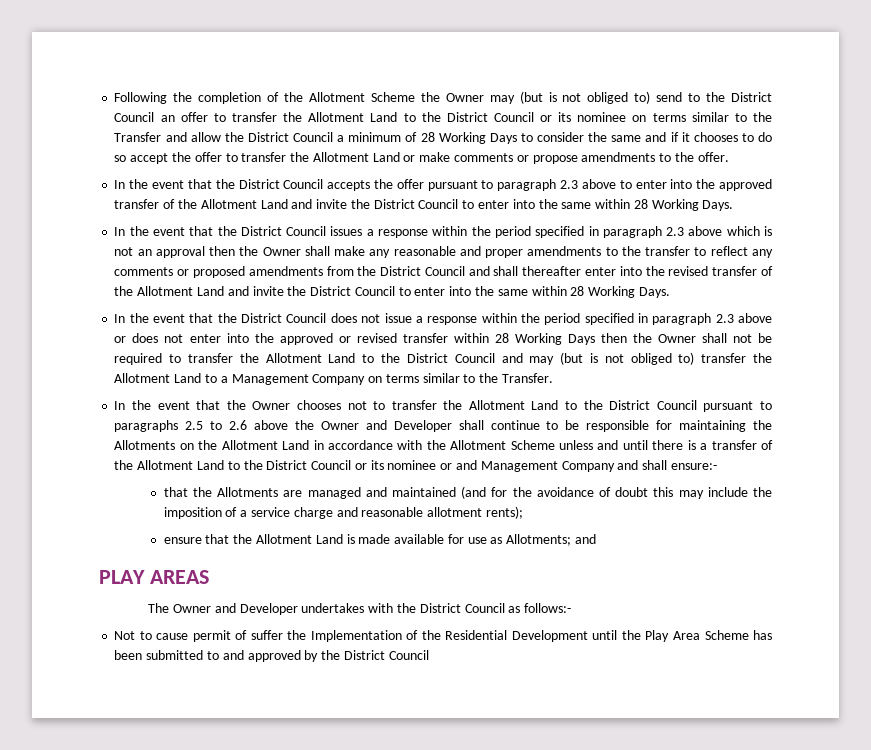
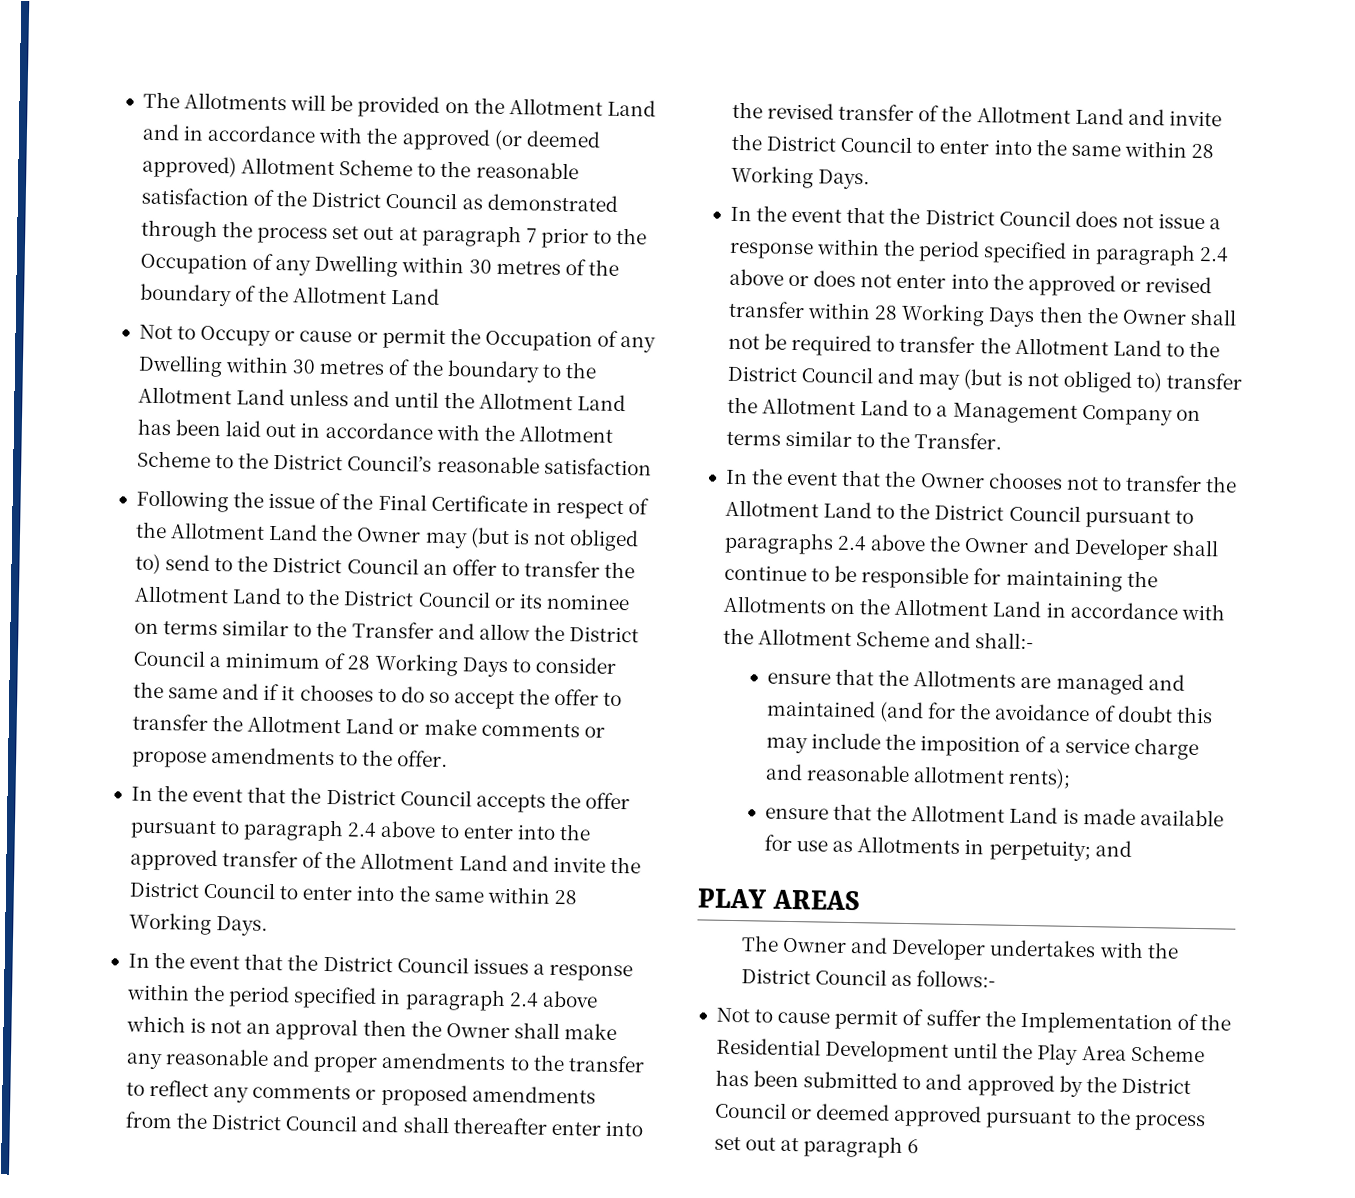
[114,92,415,104] Following the completion of the Allotment Scheme -> [142,91,656,118] [141,123,601,151] [141,155,579,180] [140,187,618,212] [140,219,648,249] [139,252,619,278] [139,283,441,307] [138,324,657,353] [137,354,597,383] [137,386,626,412] [136,418,613,443] [136,450,652,476] [135,489,650,520] [134,521,319,541] The Allotments will be provided on the Allotment Land and in accordance with the approved (or deemed approved) Allotment Scheme to the reasonable satisfaction of the District Council as demonstrated through the process set out at paragraph 7 prior to the Occupation of any Dwelling within 30 metres of the boundary of the Allotment Land // Not to Occupy or cause or permit the Occupation of any Dwelling within 30 metres of the boundary to the Allotment Land unless and until the Allotment Land has been laid out in accordance with the Allotment Scheme to the District Council’s reasonable satisfaction // Following the issue of the Final Certificate in respect of the Allotment Land
[560,180,579,189] 2.3 -> [347,822,378,838] 2.4
[666,227,685,236] 2.3 -> [508,992,539,1008] 2.4
[715,314,734,323] 2.3 -> [1198,246,1229,263] 2.4
[185,420,248,430] 2.5 to 2.6 -> [837,535,868,552] 2.4
[559,440,773,450] [114,460,717,472] unless and until there is a transfer of the Allotment Land to the District Council or its nominee or and Management Company and shall ensure:- // -> [934,631,1035,650] [766,672,831,685] and shall:- // ensure
[506,534,572,546] Allotments; -> [857,836,1091,862] Allotments in perpetuity;
(429, 655) none -> [791,1103,1206,1132] [713,1135,920,1158] or deemed approved pursuant to the process set out at paragraph 6

